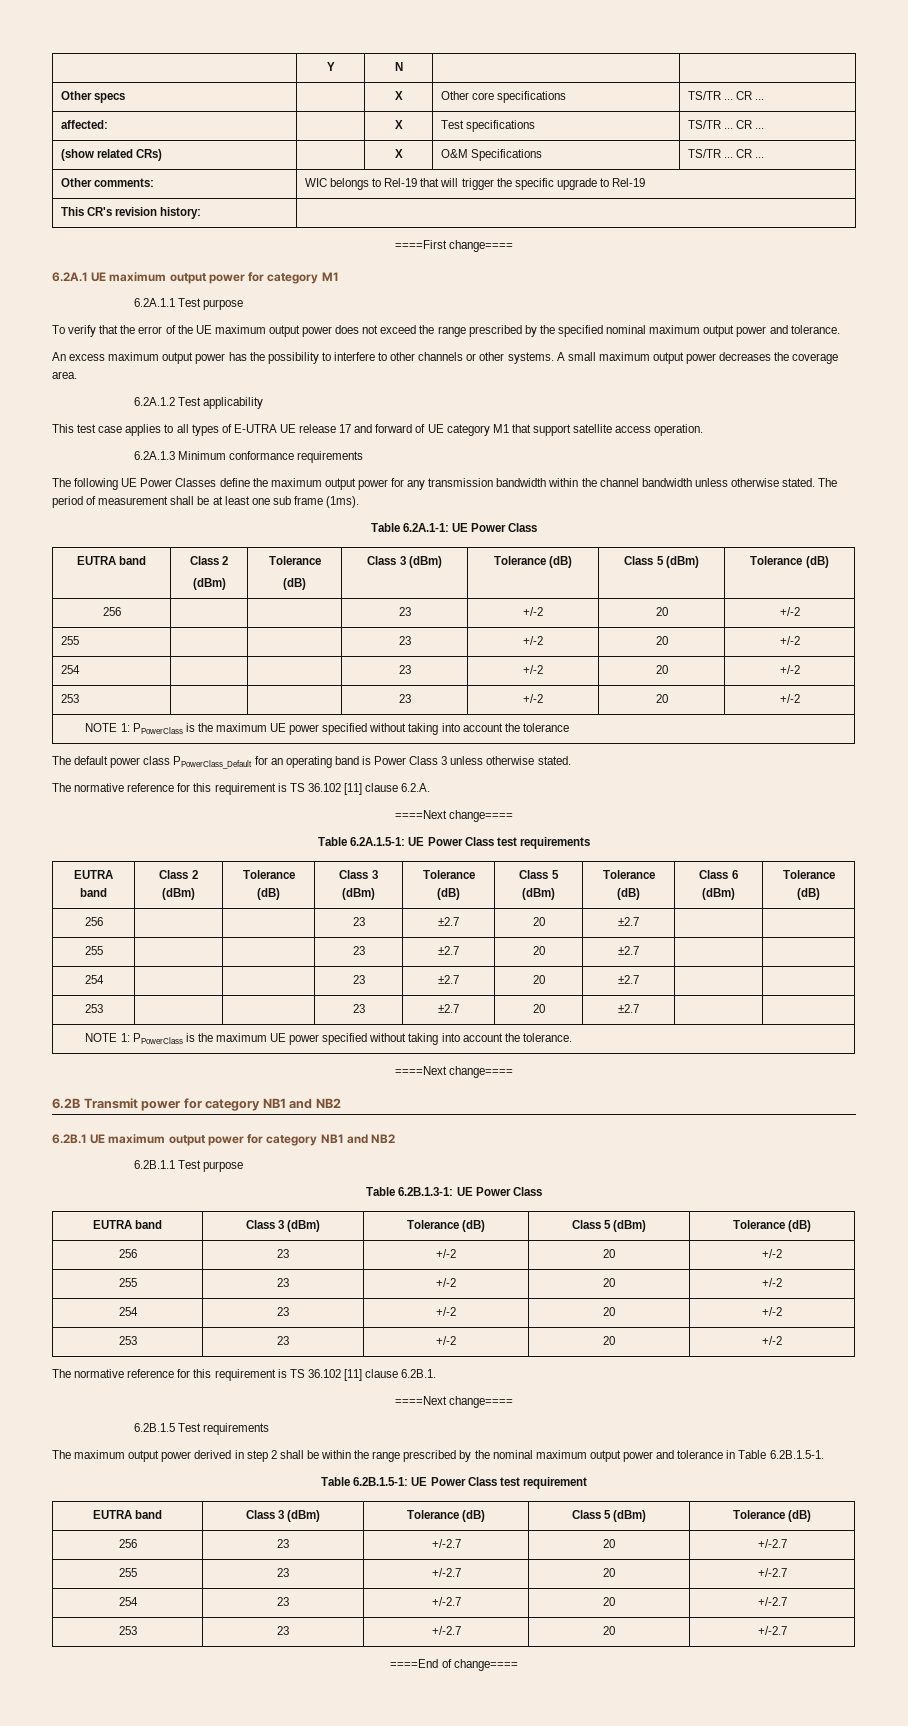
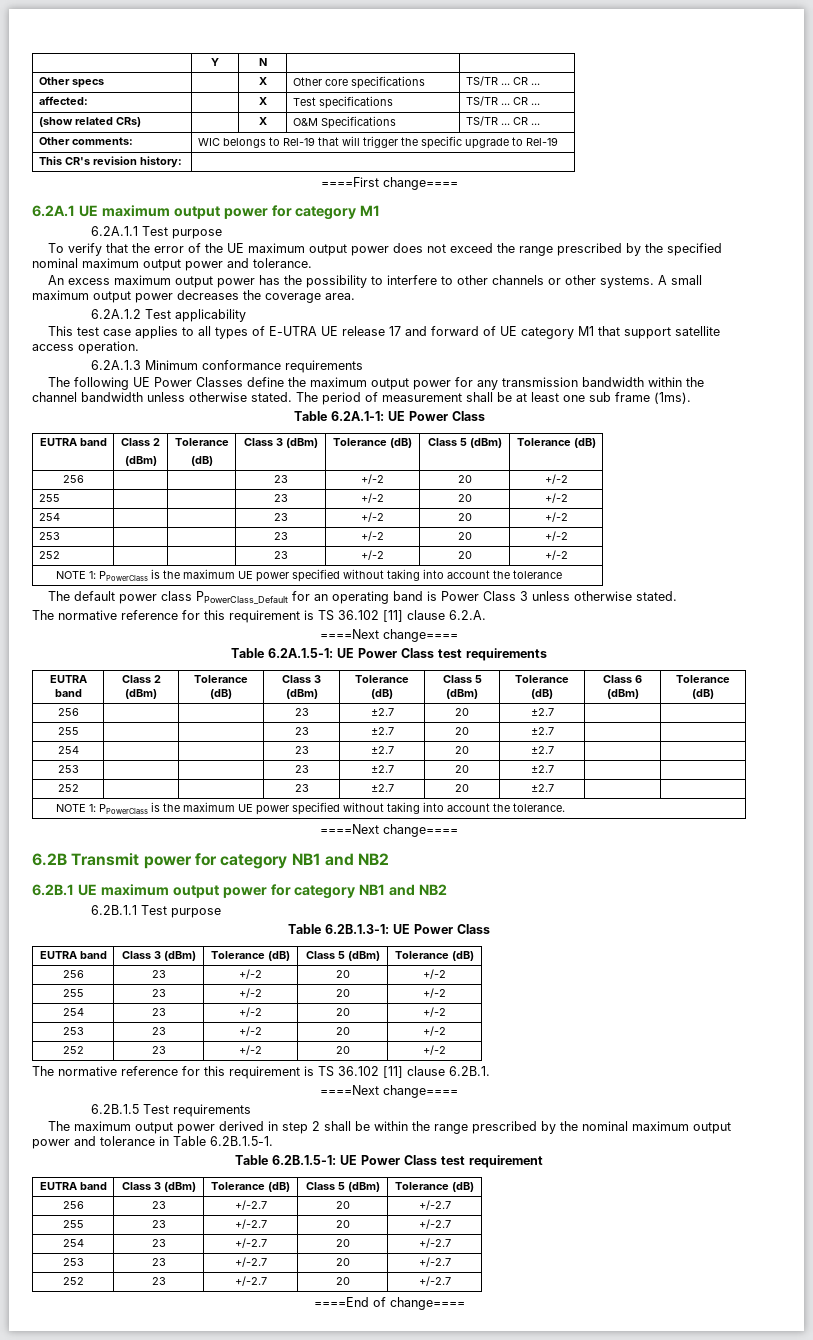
(800, 698) none -> [38,551,60,559] [273,551,288,559] [361,550,384,560] [457,551,472,559] [544,550,568,560] // 252 | | | 23 | +/-2 | 20 | +/-2
(639, 1008) none -> [57,784,79,792] [294,784,309,792] [370,784,394,792] [455,784,469,792] [530,784,554,792] // 252 | | | 23 | ±2.7 | 20 | ±2.7 | |
(782, 1340) none -> [62,1046,84,1054] [151,1046,166,1054] [239,1045,262,1055] [335,1046,350,1054] [423,1045,446,1055] // 252 | 23 | +/-2 | 20 | +/-2
(787, 1630) none -> [62,1277,84,1285] [151,1277,166,1285] [234,1276,267,1286] [335,1277,350,1285] [418,1276,451,1286] // 252 | 23 | +/-2.7 | 20 | +/-2.7

